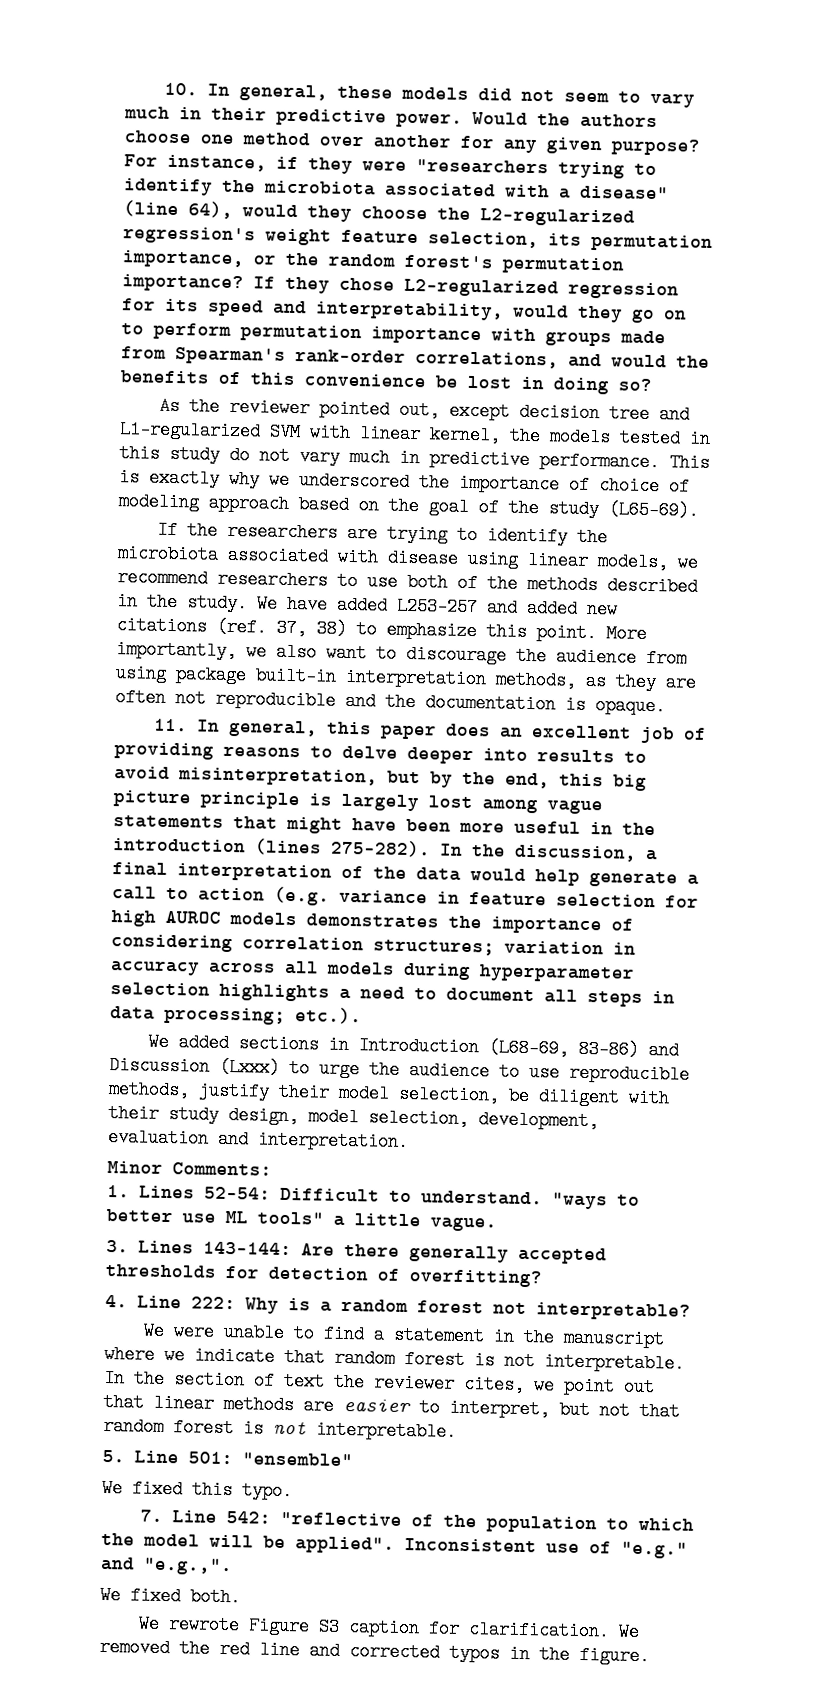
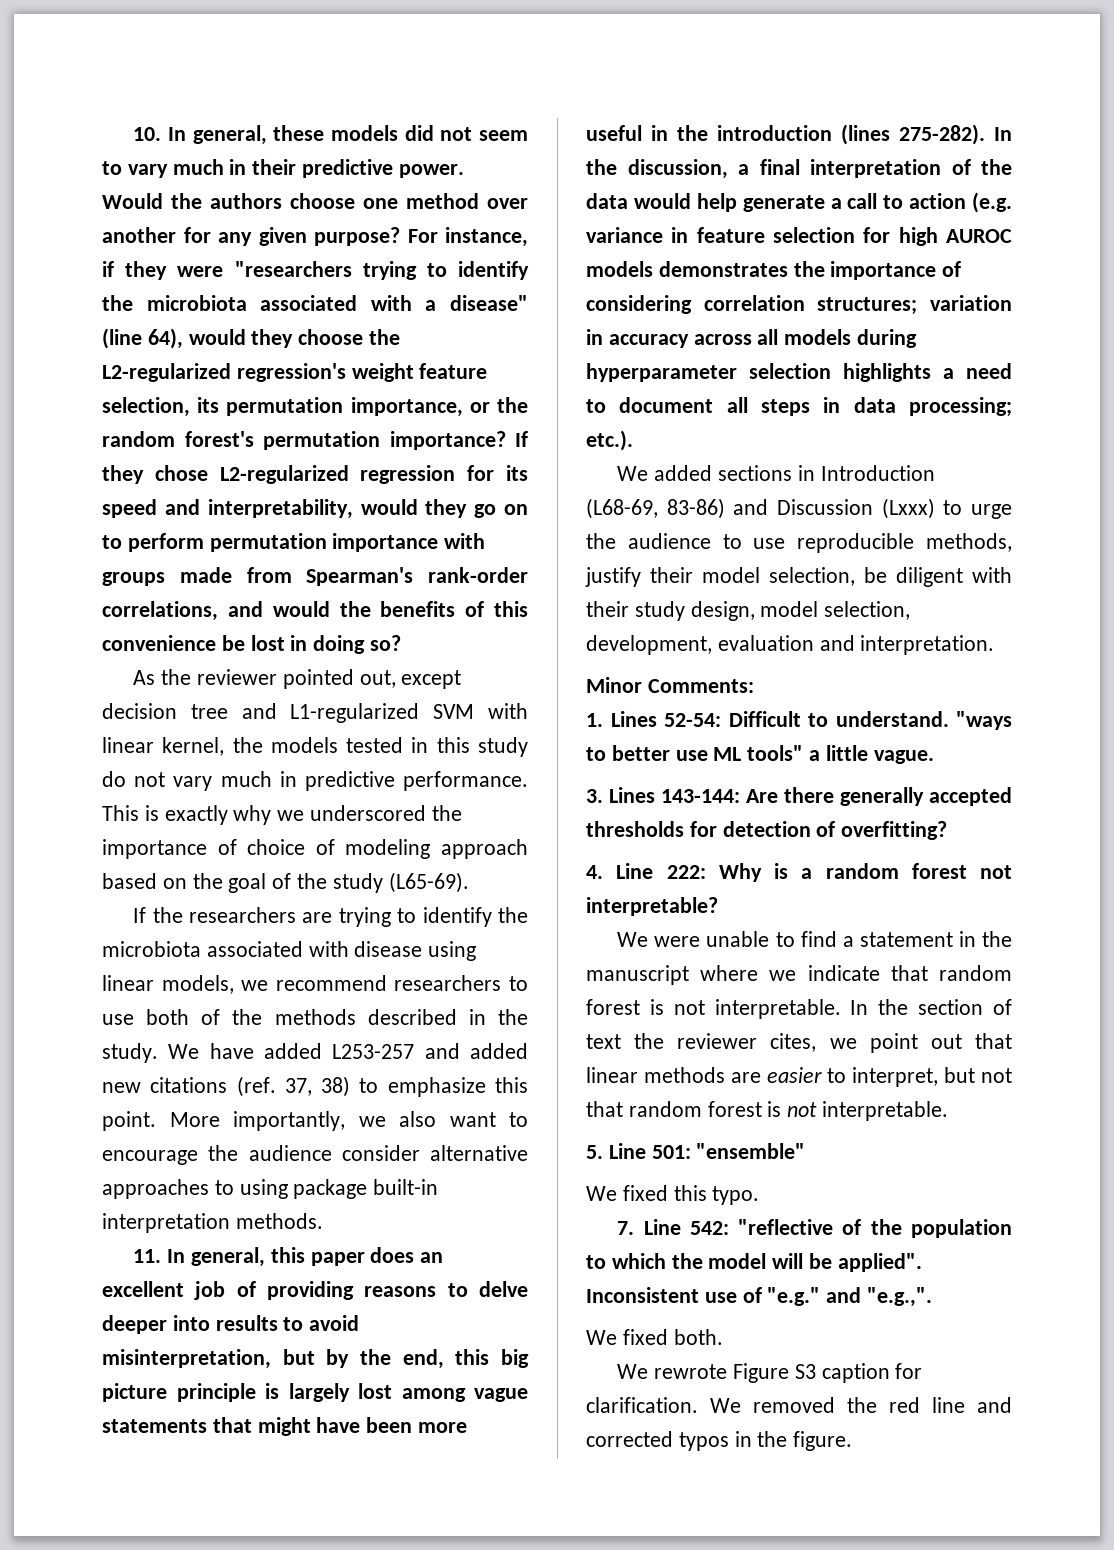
[406,644,687,668] [115,664,697,692] [115,688,666,716] discourage the audience from using package built-in interpretation methods, as they are often not reproducible and the documentation is opaque. -> [102,1145,528,1165] [102,1179,439,1199] [102,1213,323,1233] encourage the audience consider alternative approaches to using package built-in interpretation methods.

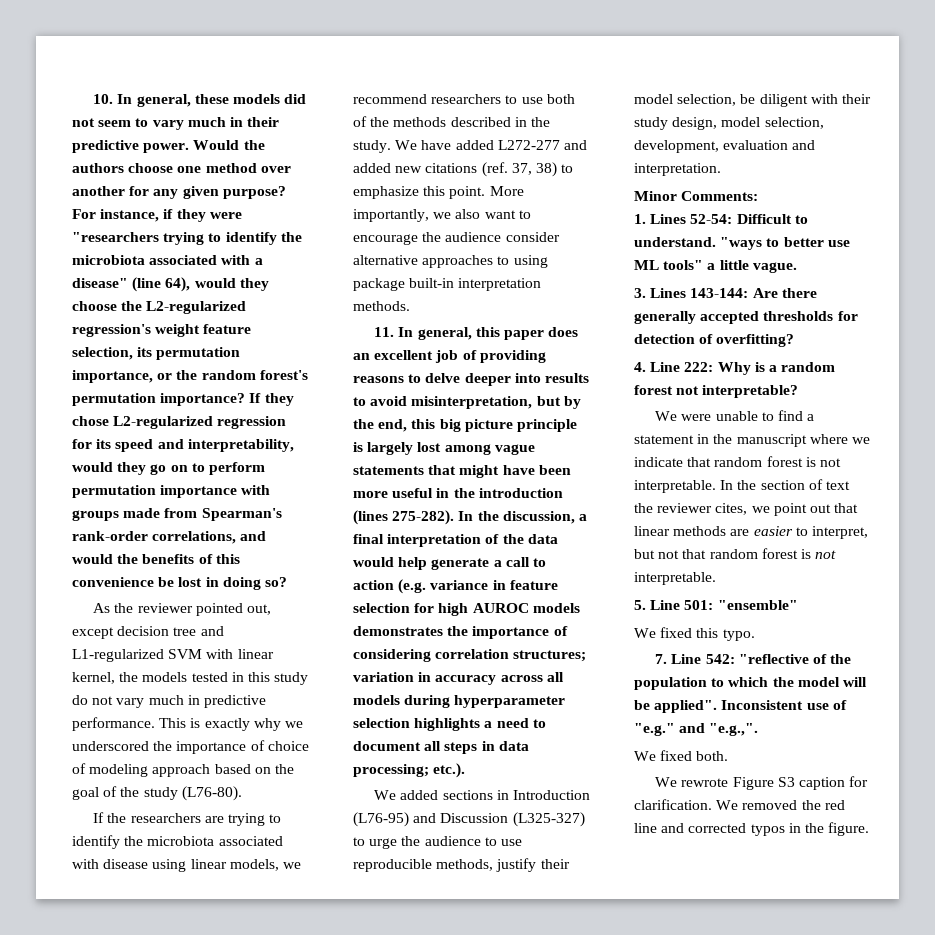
[388,872,469,893] (L65-69). -> [181,786,242,801] (L76-80).
[332,1044,415,1059] L253-257 -> [497,140,560,150] L272-277
[586,498,725,519] (L68-69, 83-86) -> [353,812,409,827] (L76-95)
[881,498,935,519] (Lxxx) -> [512,812,585,827] (L325-327)

